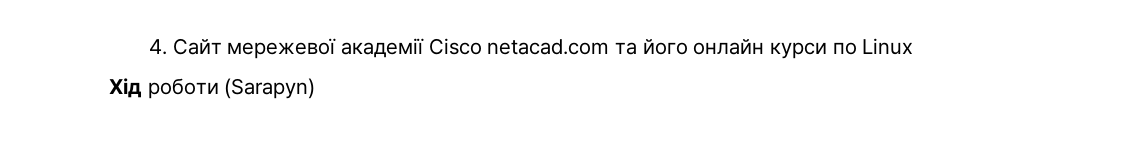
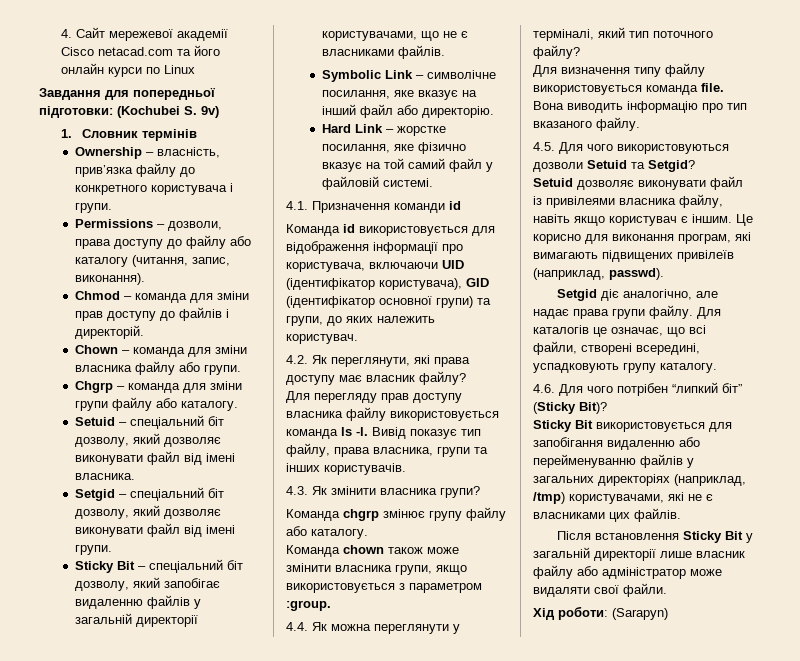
(914, 46) none -> [39,87,215,100] [39,106,219,118] [60,129,198,141] [74,147,220,159] [74,163,195,177] [74,183,233,195] [74,203,112,213] [74,219,222,231] [74,235,251,249] [74,255,230,267] [74,273,145,285] [74,291,249,303] [74,307,229,321] [74,325,144,339] [74,345,247,357] [74,361,241,375] [74,381,242,393] [74,397,238,411] [74,415,224,429] [74,433,221,447] [74,451,235,465] [74,473,135,480] [74,487,224,501] [74,505,221,519] [74,523,235,537] [74,545,112,555] [74,559,243,573] [74,577,220,591] [74,595,201,609] [74,613,198,627] [321,31,468,41] [321,45,445,59] [321,70,496,82] [321,90,477,100] [321,104,494,118] [321,124,446,136] [321,142,466,154] [321,158,493,172] [321,176,433,190] [286,201,461,213] [286,224,495,236] [286,241,463,254] [286,260,464,272] [286,278,489,290] [286,296,491,308] [286,316,435,326] [286,334,358,344] [286,355,470,367] [286,371,466,385] [286,391,462,403] [286,407,499,421] [286,427,481,439] [286,443,488,457] [286,463,406,475] [286,486,480,498] [286,507,506,521] [286,526,368,539] [286,545,459,557] [286,563,467,575] [286,583,482,593] [286,600,331,611] [286,622,460,634] [533,27,713,41] [533,45,580,59] [533,63,705,77] [533,83,724,95] [533,101,747,113] [533,117,640,131] [533,142,729,154] [533,160,695,172] [533,176,743,190] [533,194,723,208] [533,214,753,226] [533,232,751,244] [533,250,734,262] [533,268,664,280] [556,289,718,301] [533,305,721,319] [533,325,706,337] [533,341,700,355] [533,363,717,373] [533,382,742,396] [533,402,607,414] [533,420,732,432] [533,437,700,450] [533,454,694,468] [533,474,746,486] [533,492,713,504] [533,508,681,522] [556,531,753,543] [533,547,745,561] [533,565,722,579] [533,583,667,597] // Завдання для попередньої підготовки: (Kochubei S. 9v) // 1. Словник термінів // Ownership – власність, прив’язка файлу до конкретного користувача і групи. // Permissions – дозволи, права доступу до файлу або каталогу (читання, запис, виконання). // Chmod – команда для зміни прав доступу до файлів і директорій. // Chown – команда для зміни власника файлу або групи. // Chgrp – команда для зміни групи файлу або каталогу. // Setuid – спеціальний біт дозволу, який дозволяє виконувати файл від імені власника. // Setgid – спеціальний біт дозволу, який дозволяє виконувати файл від імені групи. // Sticky Bit – спеціальний біт дозволу, який запобігає видаленню файлів у загальній директорії користувачами, що не є власниками файлів. // Symbolic Link – символічне посилання, яке вказує на інший файл або директорію. // Hard Link – жорстке посилання, яке фізично вказує на той самий файл у файловій системі. // 4.1. Призначення команди id // Команда id використовується для відображення інформації про користувача, включаючи UID (ідентифікатор користувача), GID (ідентифікатор основної групи) та групи, до яких належить користувач. // 4.2. Як переглянути, які права доступу має власник файлу? // Для перегляду прав доступу власника файлу використовується команда ls -l. Вивід показує тип файлу, права власника, групи та інших користувачів. // 4.3. Як змінити власника групи? // Команда chgrp змінює групу файлу або каталогу. // Команда chown також може змінити власника групи, якщо використовується з параметром :group. // 4.4. Як можна переглянути у терміналі, який тип поточного файлу? // Для визначення типу файлу використовується команда file. Вона виводить інформацію про тип вказаного файлу. // 4.5. Для чого використовуються дозволи Setuid та Setgid? // Setuid дозволяє виконувати файл із привілеями власника файлу, навіть якщо користувач є іншим. Це корисно для виконання програм, які вимагають підвищених привілеїв (наприклад, passwd). // Setgid діє аналогічно, але надає права групи файлу. Для каталогів це означає, що всі файли, створені всередині, успадковують групу каталогу. // 4.6. Для чого потрібен “липкий біт” (Sticky Bit)? // Sticky Bit використовується для запобігання видаленню або перейменуванню файлів у загальних директоріях (наприклад, /tmp) користувачами, які не є власниками цих файлів. // Після встановлення Sticky Bit у загальній директорії лише власник файлу або адміністратор може видаляти свої файли.
[147,78,219,99] роботи -> [558,606,608,620] роботи:

